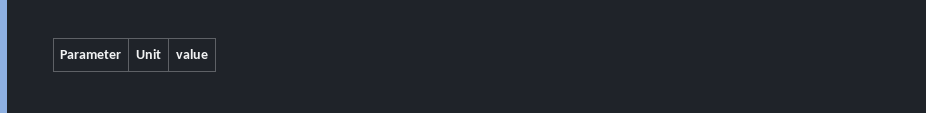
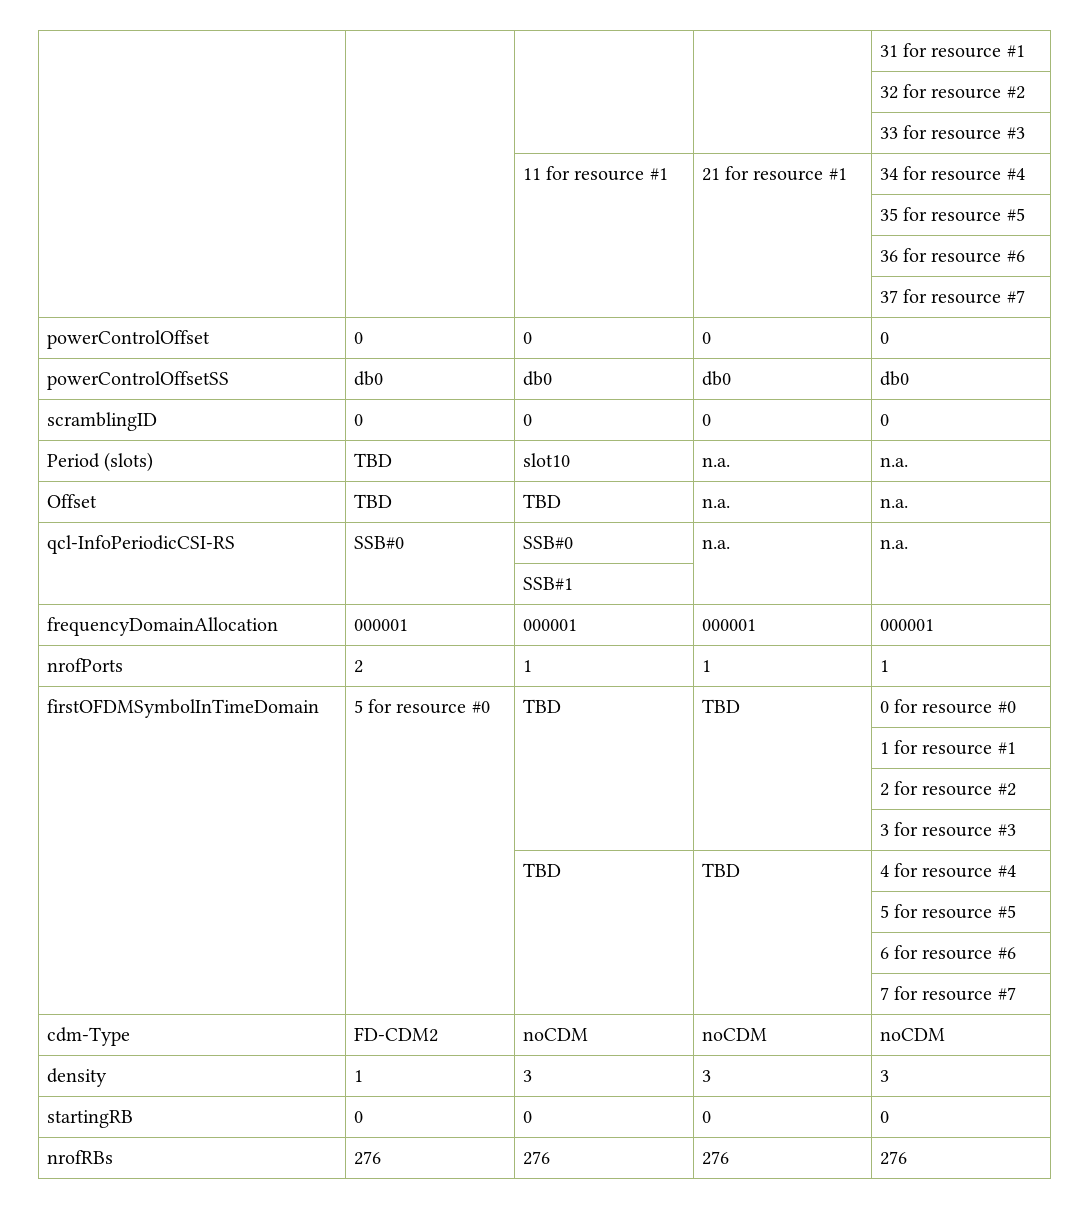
[59,50,121,59] [136,49,161,59] [176,49,208,59] Parameter | Unit | value -> [879,43,1025,58] [879,84,1025,99] [879,125,1025,140] [522,166,668,181] [701,166,847,181] [879,166,1025,181] [879,207,1025,222] [879,248,1025,263] [879,289,1025,304] [46,330,210,349] [353,332,363,344] [522,332,532,344] [701,332,711,344] [879,332,889,344] [46,371,229,390] [353,371,383,386] [522,371,552,386] [701,371,731,386] [879,371,909,386] [46,412,157,431] [353,414,363,426] [522,414,532,426] [701,414,711,426] [879,414,889,426] [46,452,154,472] [353,453,392,467] [522,453,570,467] [701,457,730,467] [879,457,908,467] [46,494,97,508] [353,494,392,508] [522,494,561,508] [701,498,730,508] [879,498,908,508] [46,535,235,554] [353,536,404,549] [522,536,573,549] [701,539,730,549] [879,539,908,549] [522,577,573,590] [46,617,278,636] [353,619,408,631] [522,619,577,631] [701,619,756,631] [879,619,934,631] [46,658,123,672] [353,660,363,673] [522,660,532,672] [701,660,711,672] [879,660,889,672] [46,699,319,718] [353,699,490,714] [522,699,561,713] [701,699,740,713] [879,699,1016,714] [879,740,1016,755] [879,781,1016,796] [879,822,1016,837] [522,863,561,877] [701,863,740,877] [879,863,1016,878] [879,904,1016,919] [879,945,1016,960] [879,986,1016,1001] [46,1027,130,1046] [353,1027,438,1042] [522,1028,588,1041] [701,1028,767,1041] [879,1028,945,1041] [46,1068,107,1087] [353,1070,363,1082] [522,1070,532,1082] [701,1070,711,1082] [879,1070,889,1082] [46,1110,133,1128] [353,1111,363,1123] [522,1111,532,1123] [701,1111,711,1123] [879,1111,889,1123] [46,1150,113,1164] [353,1151,381,1165] [522,1151,550,1165] [701,1151,729,1165] [879,1151,907,1165] | | | | 31 for resource #1 // | | | | 32 for resource #2 // | | | | 33 for resource #3 // | | 11 for resource #1 | 21 for resource #1 | 34 for resource #4 // | | | | 35 for resource #5 // | | | | 36 for resource #6 // | | | | 37 for resource #7 // powerControlOffset | 0 | 0 | 0 | 0 // powerControlOffsetSS | db0 | db0 | db0 | db0 // scramblingID | 0 | 0 | 0 | 0 // Period (slots) | TBD | slot10 | n.a. | n.a. // Offset | TBD | TBD | n.a. | n.a. // qcl-InfoPeriodicCSI-RS | SSB#0 | SSB#0 | n.a. | n.a. // | | SSB#1 | | // frequencyDomainAllocation | 000001 | 000001 | 000001 | 000001 // nrofPorts | 2 | 1 | 1 | 1 // firstOFDMSymbolInTimeDomain | 5 for resource #0 | TBD | TBD | 0 for resource #0 // | | | | 1 for resource #1 // | | | | 2 for resource #2 // | | | | 3 for resource #3 // | | TBD | TBD | 4 for resource #4 // | | | | 5 for resource #5 // | | | | 6 for resource #6 // | | | | 7 for resource #7 // cdm-Type | FD-CDM2 | noCDM | noCDM | noCDM // density | 1 | 3 | 3 | 3 // startingRB | 0 | 0 | 0 | 0 // nrofRBs | 276 | 276 | 276 | 276

